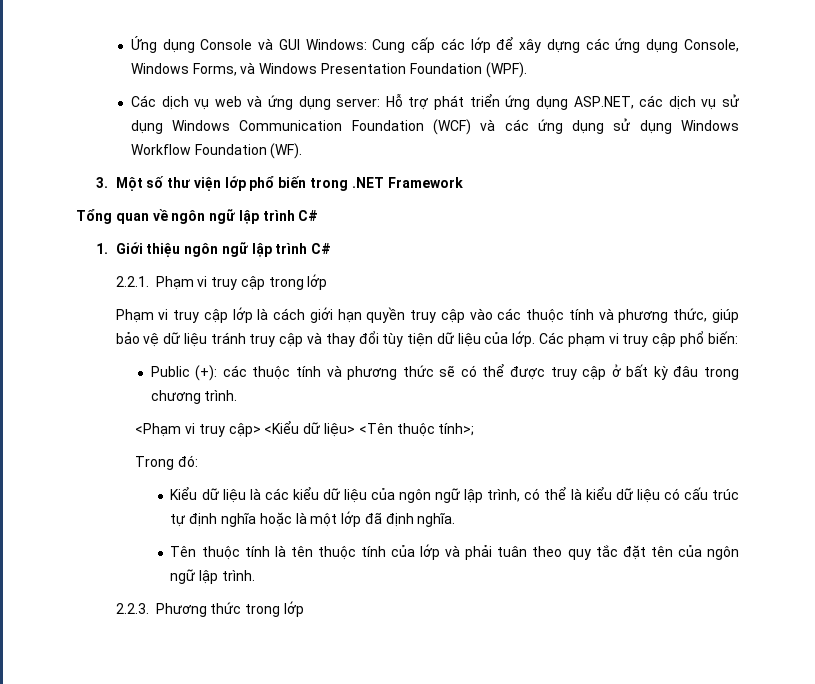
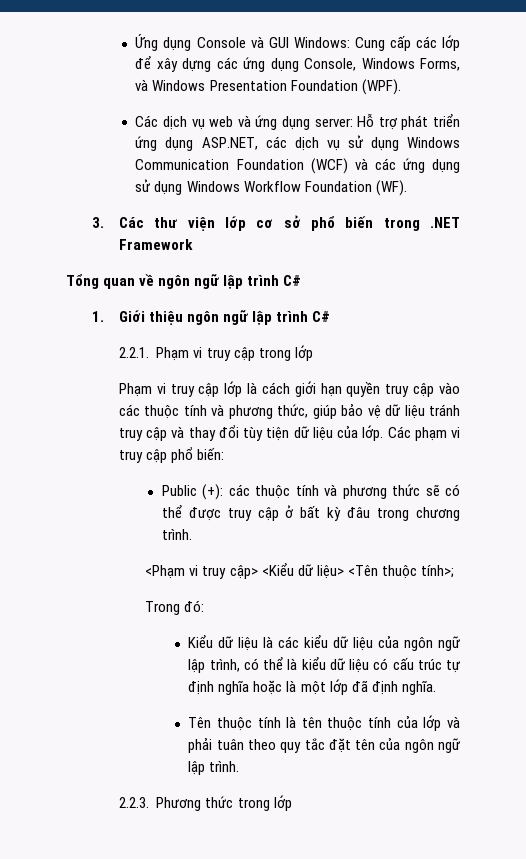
[115,176,165,191] Một số -> [118,217,144,228] Các
(246, 183) none -> [256,215,301,228] cơ sở

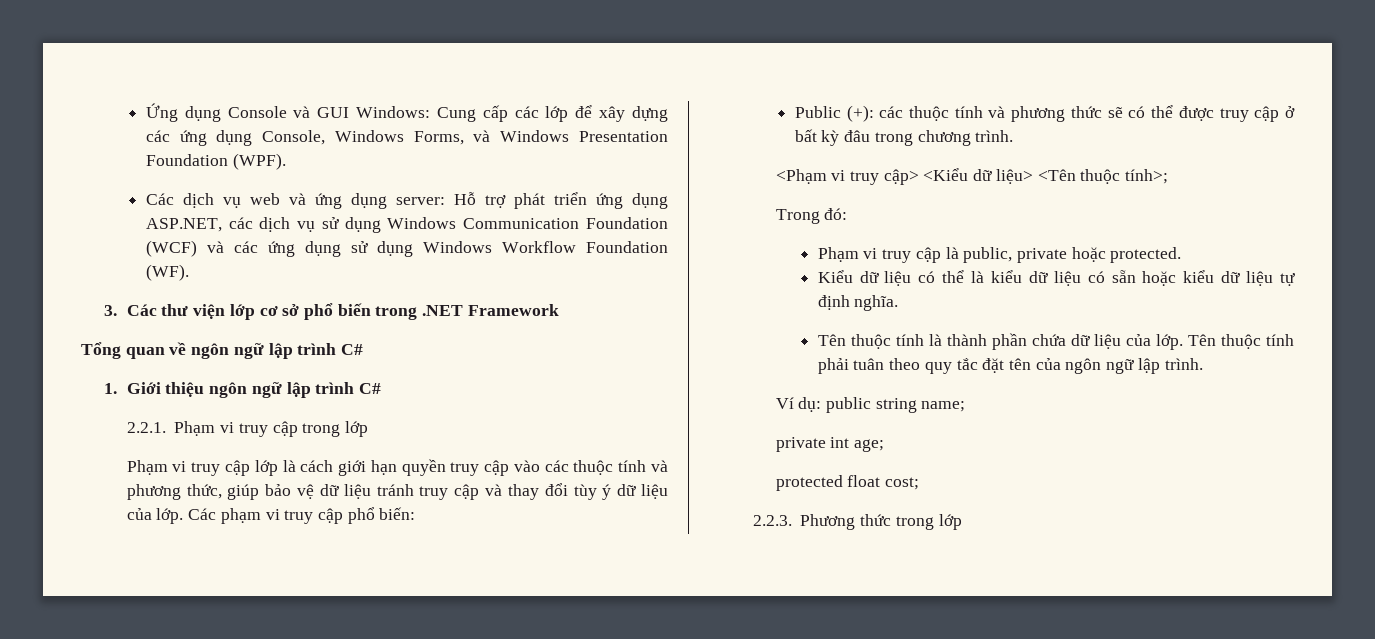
[266,427,290,441] tiện -> [602,484,612,500] ý
[188,635,461,651] [188,659,240,673] Kiểu dữ liệu là các kiểu dữ liệu của ngôn ngữ lập trình, -> [817,247,1182,263] [817,270,912,286] Phạm vi truy cập là public, private hoặc protected. // Kiểu dữ liệu
[392,657,461,673] [188,679,368,695] cấu trúc tự định nghĩa hoặc là một lớp đã -> [1111,270,1295,286] sẵn hoặc kiểu dữ liệu tự
[301,715,461,731] tên thuộc tính của lớp và -> [946,333,1294,350] thành phần chứa dữ liệu của lớp. Tên thuộc tính
(240, 766) none -> [775,397,966,413] [775,437,884,452] [775,475,919,491] // Ví dụ: public string name; // private int age; // protected float cost;

